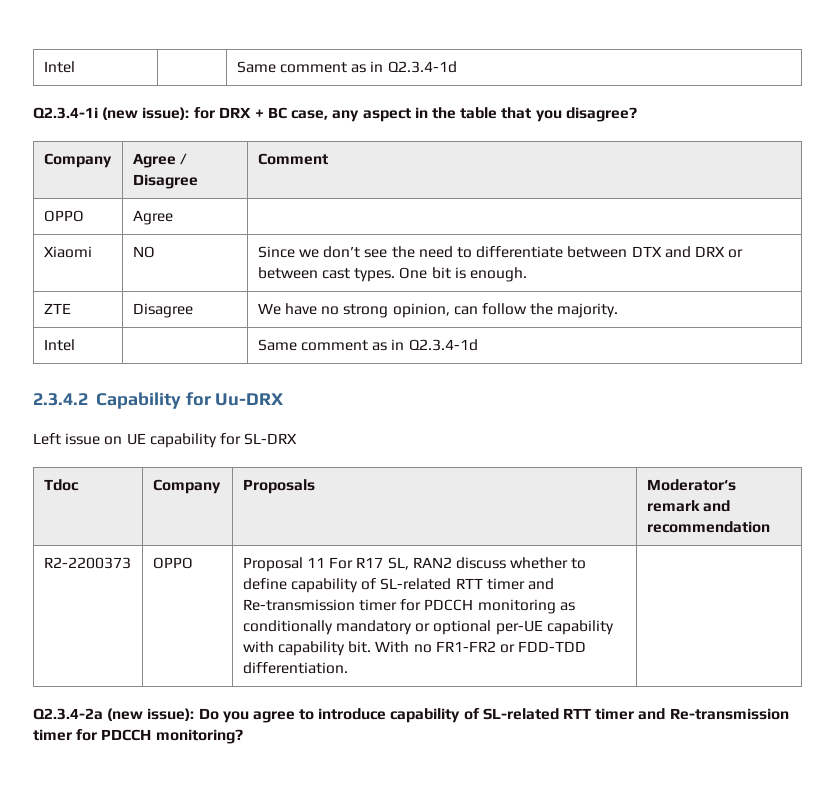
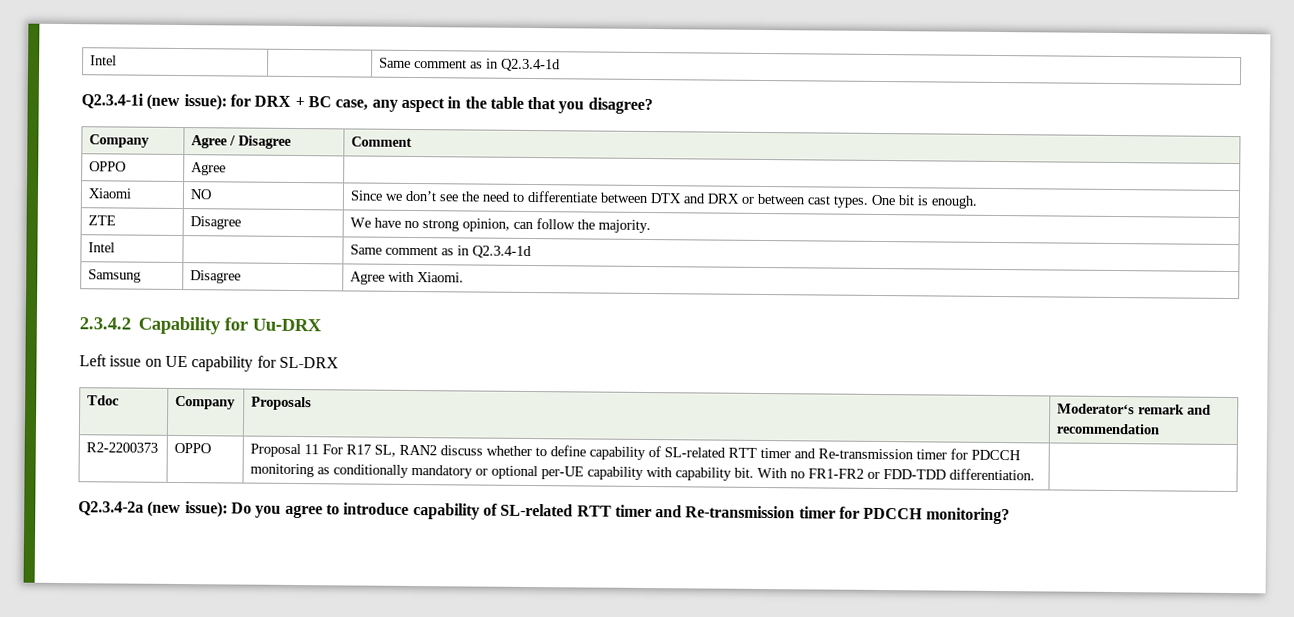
(478, 345) none -> [88,269,142,283] [190,270,242,284] [350,271,465,285] // Samsung | Disagree | Agree with Xiaomi.

